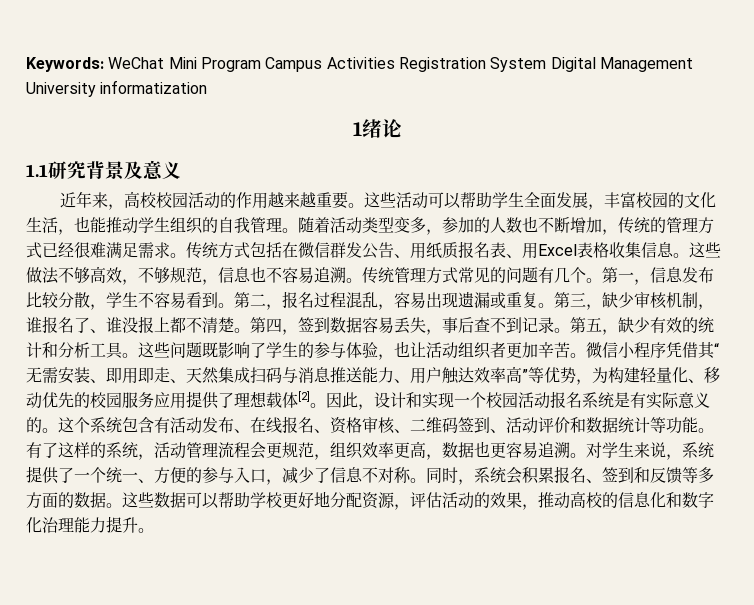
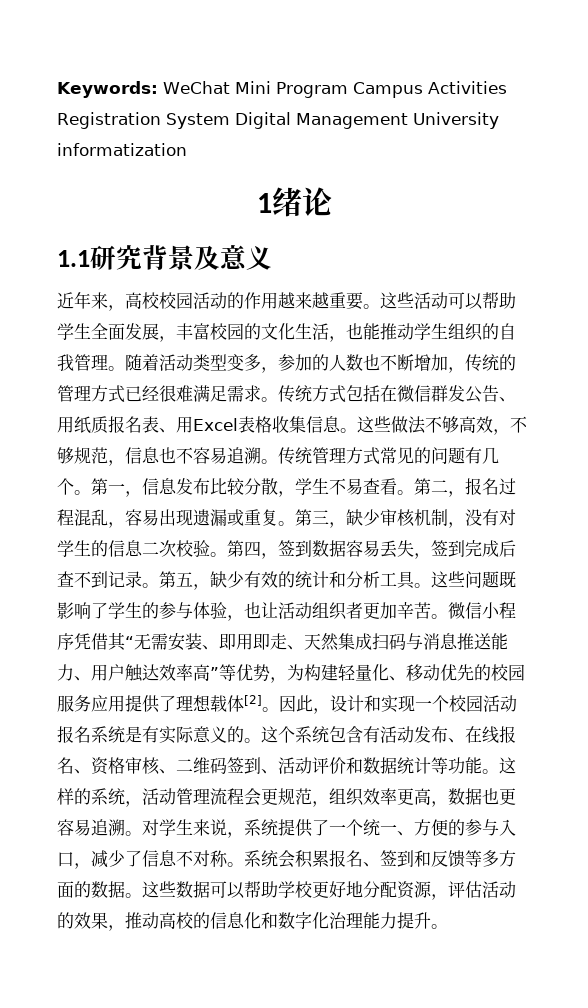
[154,292,218,309] 容易看到 -> [346,478,397,495] 易查看
[26,316,234,333] 谁报名了、谁没报上都不清楚 -> [465,509,516,526] [57,540,210,557] 没有对学生的信息二次校验
[442,317,458,333] 事 -> [431,540,499,557] 签到完成
[26,442,58,458] 有了 -> (499, 771) none
[426,467,474,485] 同时， -> (244, 864) none

